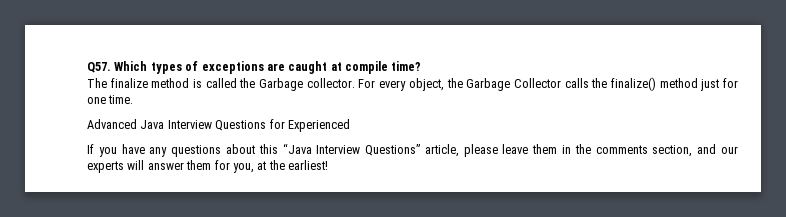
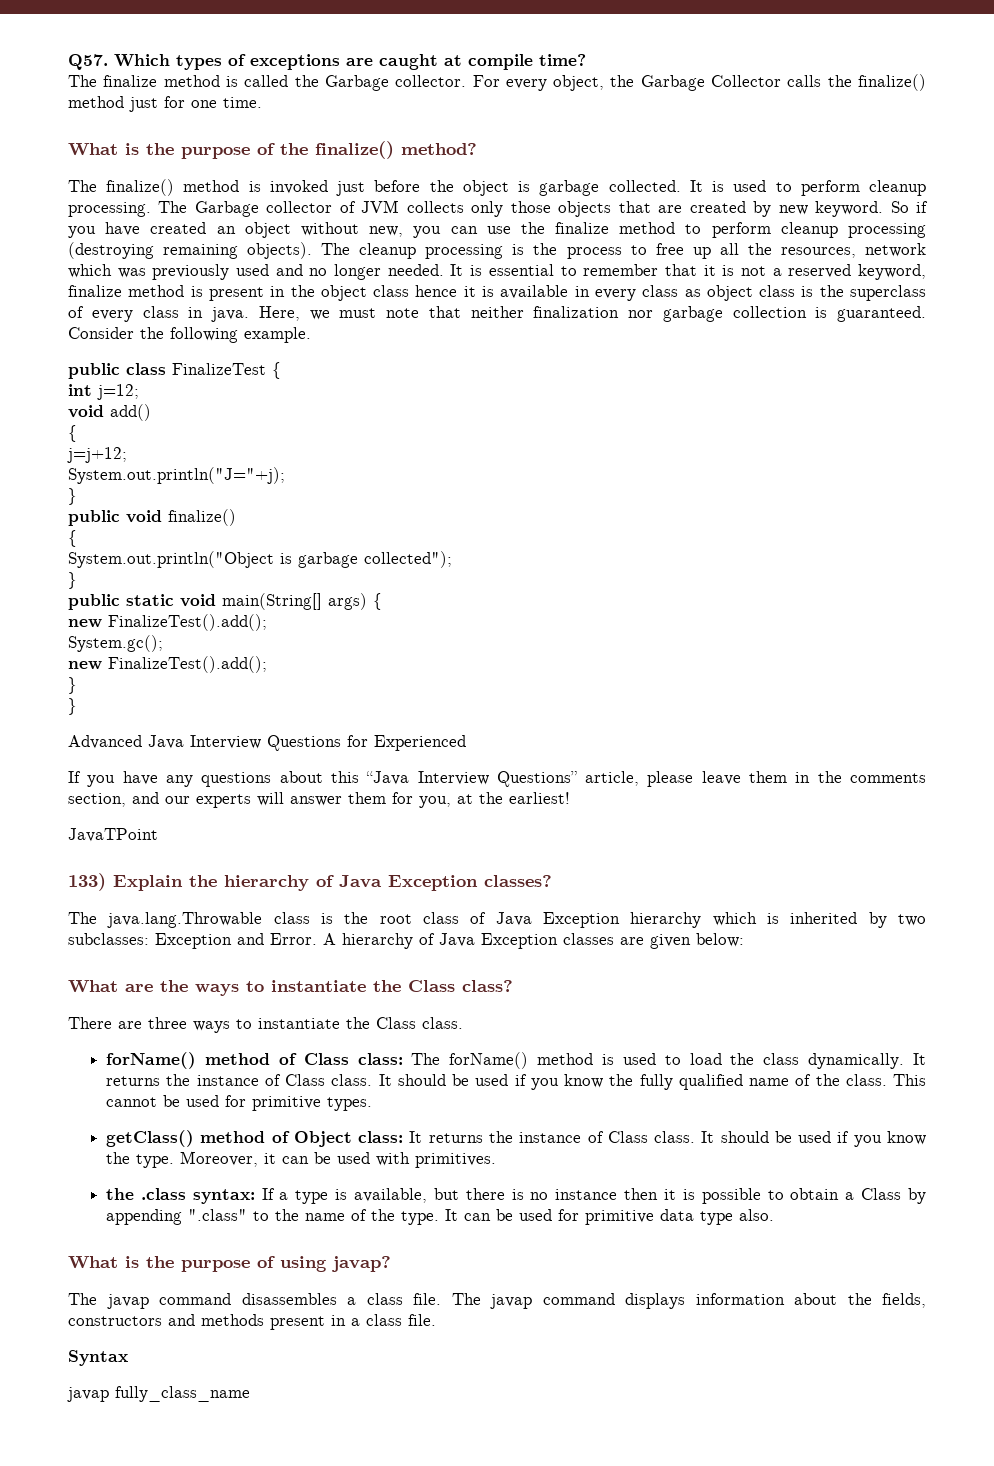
(134, 99) none -> [68,141,477,159] [68,179,927,196] [68,200,929,217] [68,222,926,238] [68,242,927,259] [68,264,927,280] [68,285,926,301] [68,306,926,322] [68,327,311,343] [68,362,281,379] [68,384,139,400] [68,404,151,421] [68,425,77,442] [67,447,127,463] [68,467,285,484] [68,488,77,505] [68,509,236,526] [68,530,77,547] [68,551,452,568] [68,572,77,589] [68,593,382,610] [68,614,267,631] [68,635,163,652] [68,656,267,673] [68,677,77,694] [68,698,77,715] // What is the purpose of the finalize() method? // The finalize() method is invoked just before the object is garbage collected. It is used to perform cleanup processing. The Garbage collector of JVM collects only those objects that are created by new keyword. So if you have created an object without new, you can use the finalize method to perform cleanup processing (destroying remaining objects). The cleanup processing is the process to free up all the resources, network which was previously used and no longer needed. It is essential to remember that it is not a reserved keyword, finalize method is present in the object class hence it is available in every class as object class is the superclass of every class in java. Here, we must note that neither finalization nor garbage collection is guaranteed. Consider the following example. // public class FinalizeTest { // int j=12; // void add() // { // j=j+12; // System.out.println("J="+j); // } // public void finalize() // { // System.out.println("Object is garbage collected"); // } // public static void main(String[] args) { // new FinalizeTest().add(); // System.gc(); // new FinalizeTest().add(); // } // }
(328, 165) none -> [68,828,158,842] [68,873,552,891] [68,912,927,928] [68,933,744,949] [68,980,513,996] [68,1017,463,1033] [106,1052,926,1069] [106,1074,926,1090] [106,1095,373,1111] [106,1130,926,1147] [106,1151,497,1168] [106,1188,926,1204] [106,1209,775,1225] [68,1256,391,1272] [68,1293,926,1309] [68,1314,436,1330] [68,1350,128,1366] [67,1386,250,1402] // JavaTPoint // 133) Explain the hierarchy of Java Exception classes? // The java.lang.Throwable class is the root class of Java Exception hierarchy which is inherited by two subclasses: Exception and Error. A hierarchy of Java Exception classes are given below: // What are the ways to instantiate the Class class? // There are three ways to instantiate the Class class. // forName() method of Class class: The forName() method is used to load the class dynamically. It returns the instance of Class class. It should be used if you know the fully qualified name of the class. This cannot be used for primitive types. // getClass() method of Object class: It returns the instance of Class class. It should be used if you know the type. Moreover, it can be used with primitives. // the .class syntax: If a type is available, but there is no instance then it is possible to obtain a Class by appending ".class" to the name of the type. It can be used for primitive data type also. // What is the purpose of using javap? // The javap command disassembles a class file. The javap command displays information about the fields, constructors and methods present in a class file. // Syntax // javap fully_class_name

